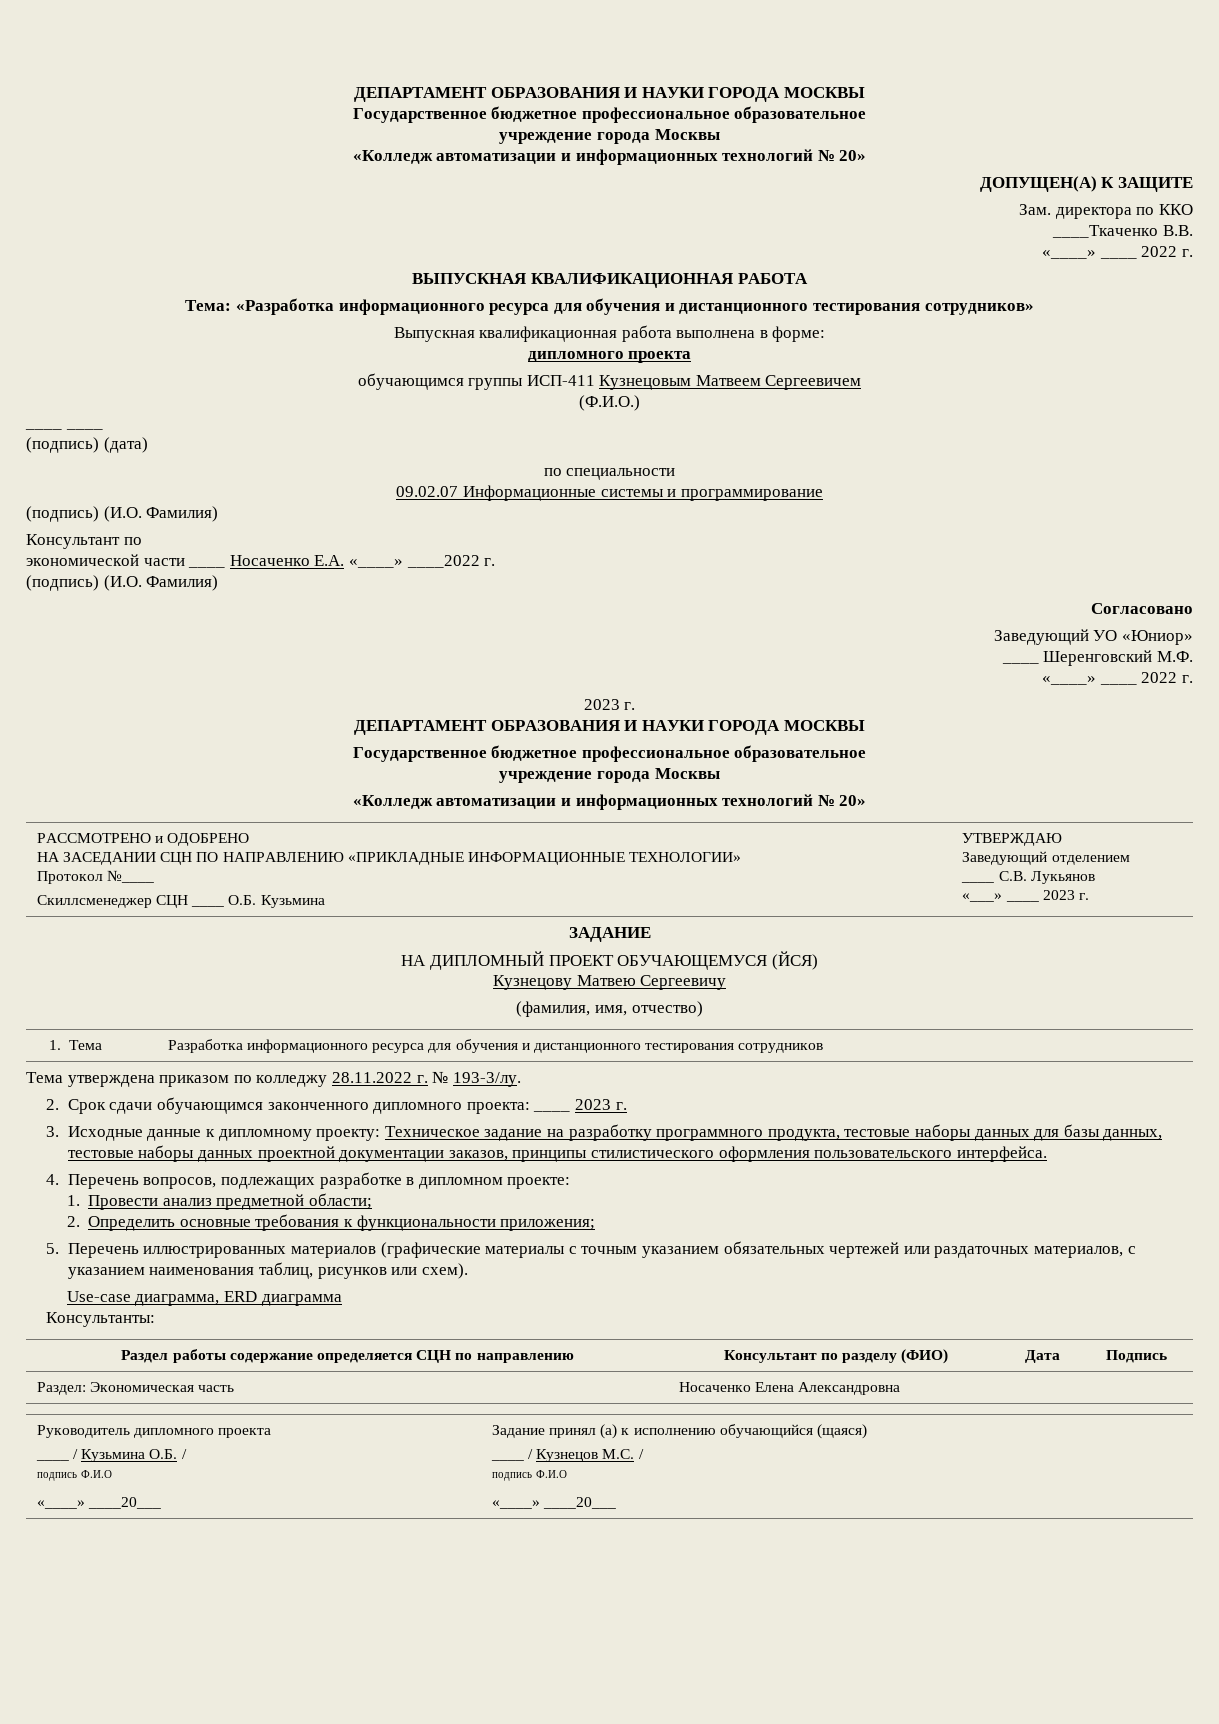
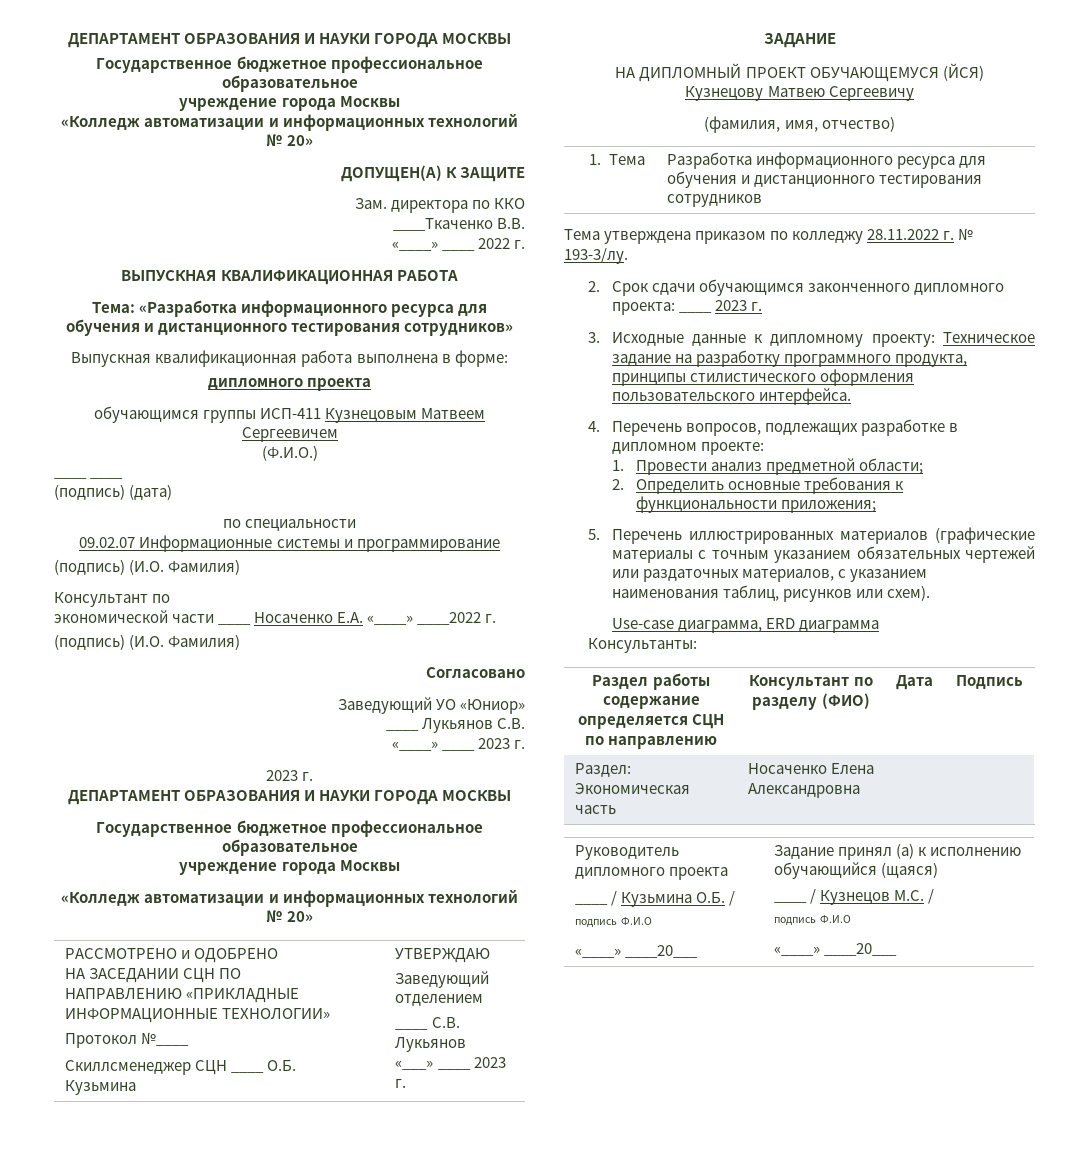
[1043,650,1193,666] [1042,676,1137,685] [1141,672,1178,683] Шеренговский М.Ф. // «____» ____ 2022 -> [421,718,525,733] [391,741,475,751] [477,738,510,749] Лукьянов С.В. // «____» ____ 2023
[844,1124,1163,1141] [67,1145,508,1162] тестовые наборы данных для базы данных, тестовые наборы данных проектной документации заказов, -> (967, 360) none

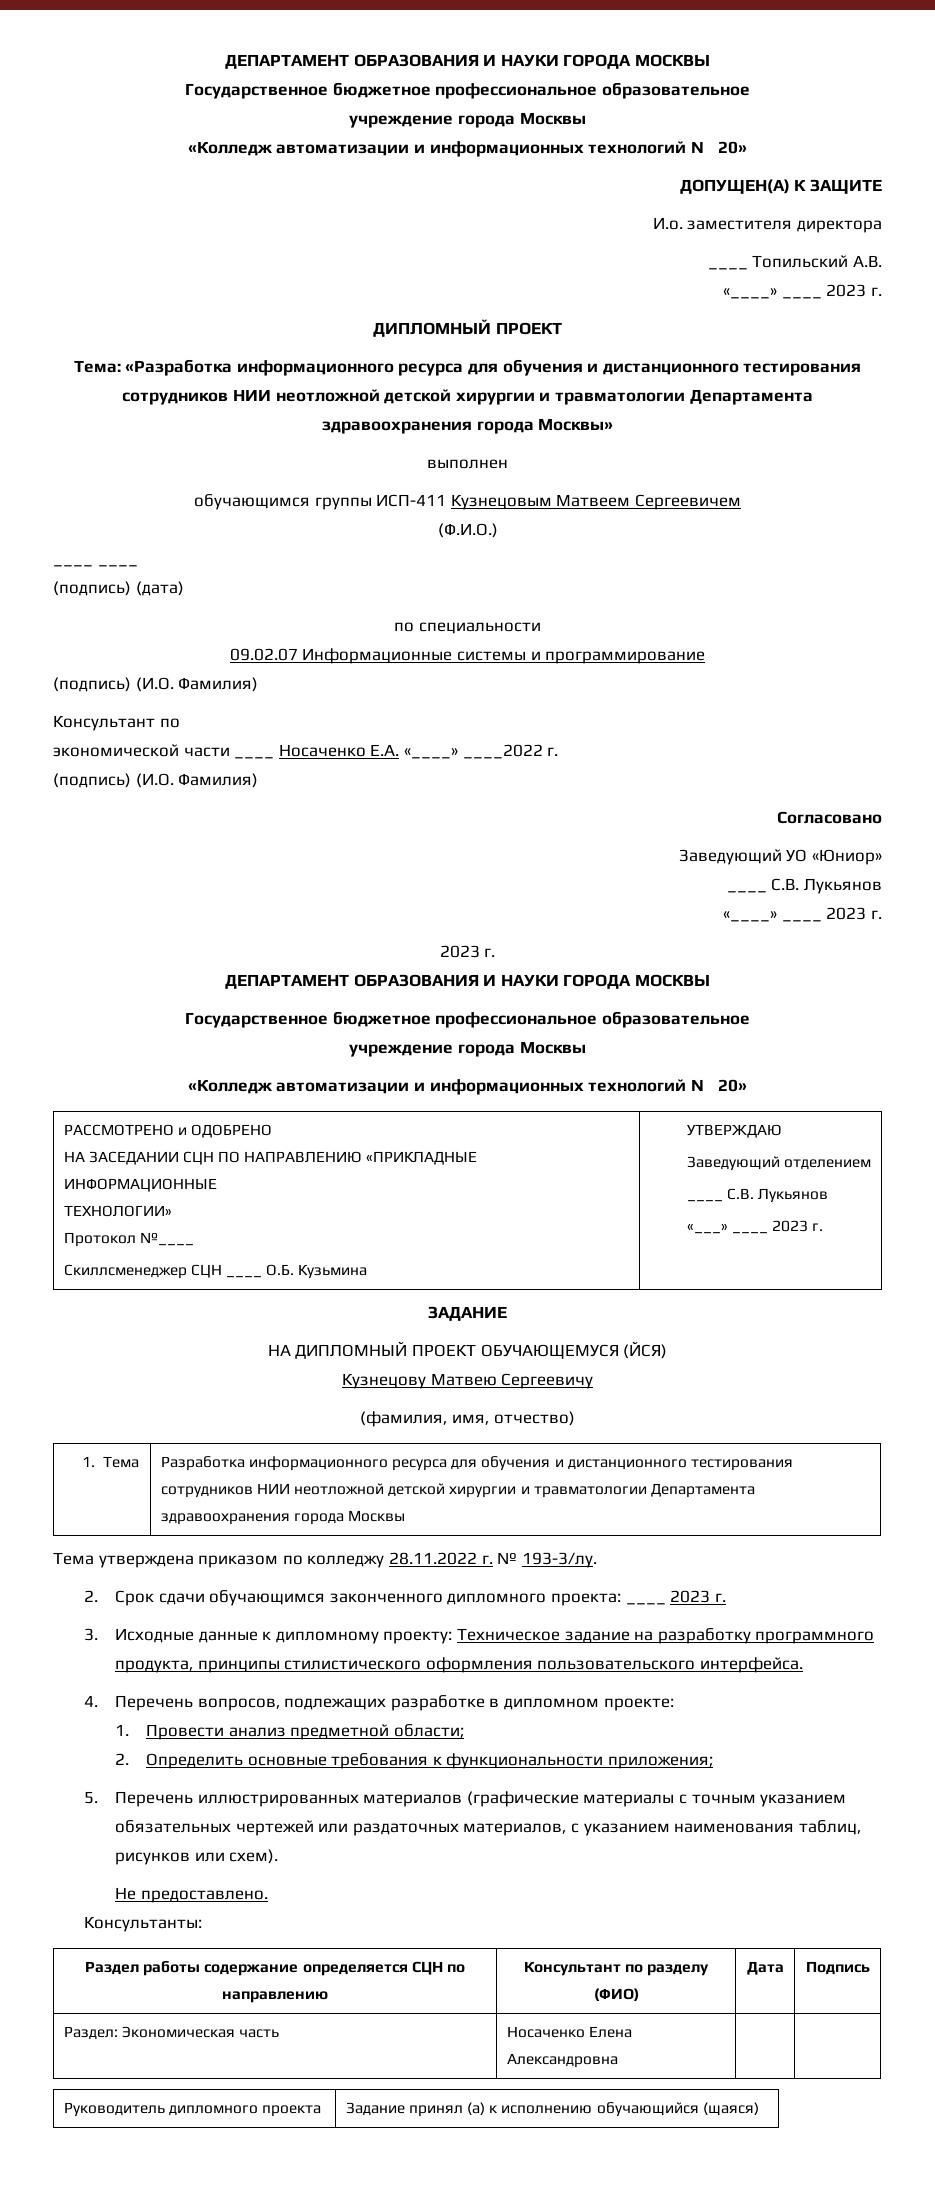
[354,198,387,209] Зам. -> [652,217,793,230] И.о. заместителя
[471,198,525,209] [392,218,525,231] [391,241,475,251] [477,238,525,249] [121,270,458,285] по ККО // ____Ткаченко В.В. // «____» ____ 2022 г. // ВЫПУСКНАЯ КВАЛИФИКАЦИОННАЯ РАБОТА -> [707,255,882,270] [723,284,883,299] [373,319,562,337] // ____ Топильский А.В. // «____» ____ 2023 г. // ДИПЛОМНЫЙ ПРОЕКТ
[404,323,514,336] [71,350,508,367] [207,378,372,391] сотрудников» // Выпускная квалификационная работа выполнена в форме: // дипломного проекта -> [122,389,813,405] [321,418,614,434] [427,459,508,469] сотрудников НИИ неотложной детской хирургии и травматологии Департамента здравоохранения города Москвы» // выполнен
[421,718,525,733] Лукьянов С.В. -> [771,878,882,894] С.В. Лукьянов
(218, 1015) none -> (217, 1185) //
(762, 200) none -> [256,1483,755,1498] [160,1510,406,1525] НИИ неотложной детской хирургии и травматологии Департамента здравоохранения города Москвы
[611,618,879,633] Use-case диаграмма, ERD диаграмма -> [115,1887,268,1903] Не предоставлено.
[574,891,736,907] [574,917,652,928] [574,945,698,958] // ____ / Кузьмина О.Б. / // подпись Ф.И.О // «____» ____20___ -> (322, 2111) none
[773,889,935,905] [773,915,851,926] [773,943,897,956] // ____ / Кузнецов М.С. / // подпись Ф.И.О // «____» ____20___ -> (759, 2109) none

